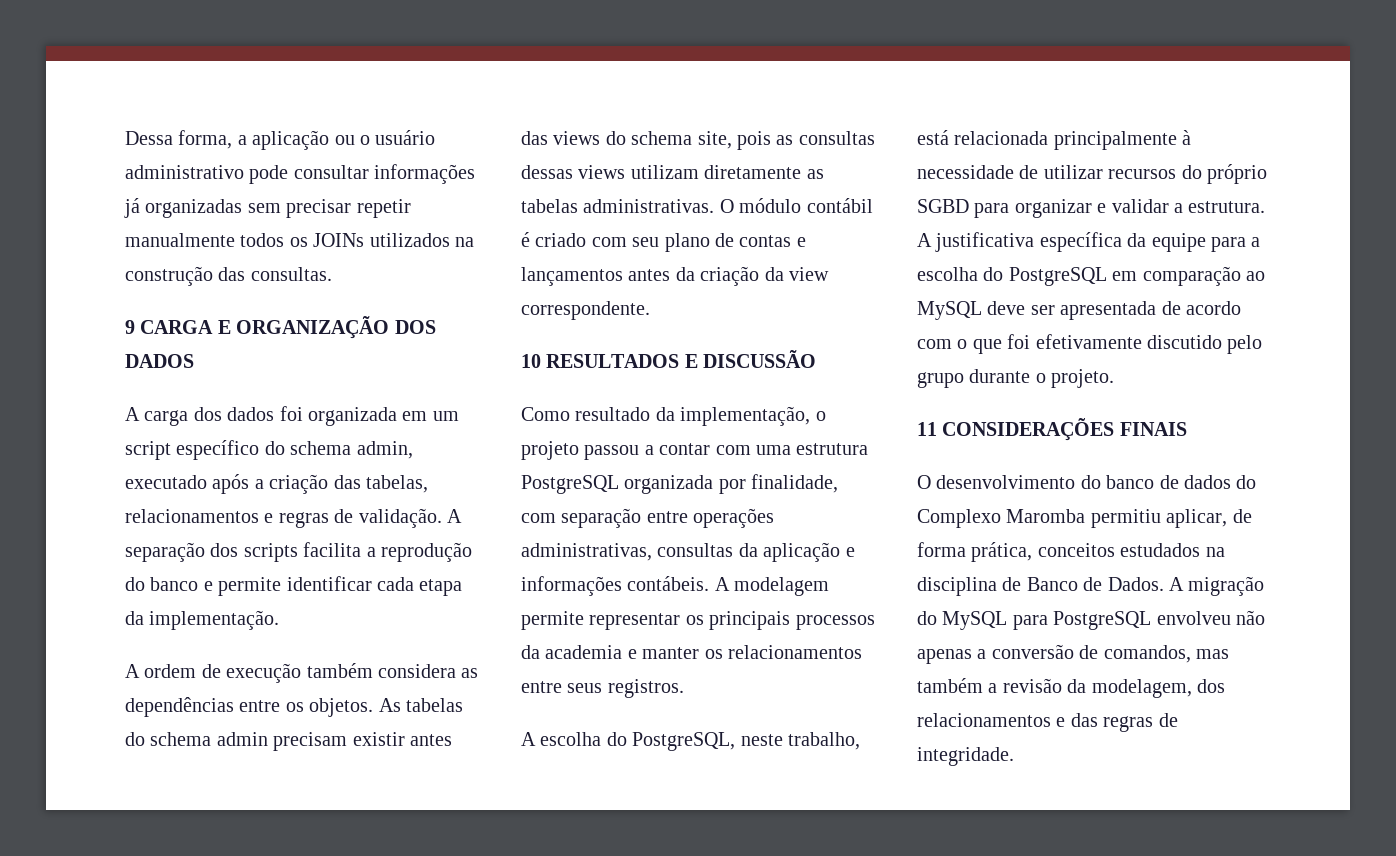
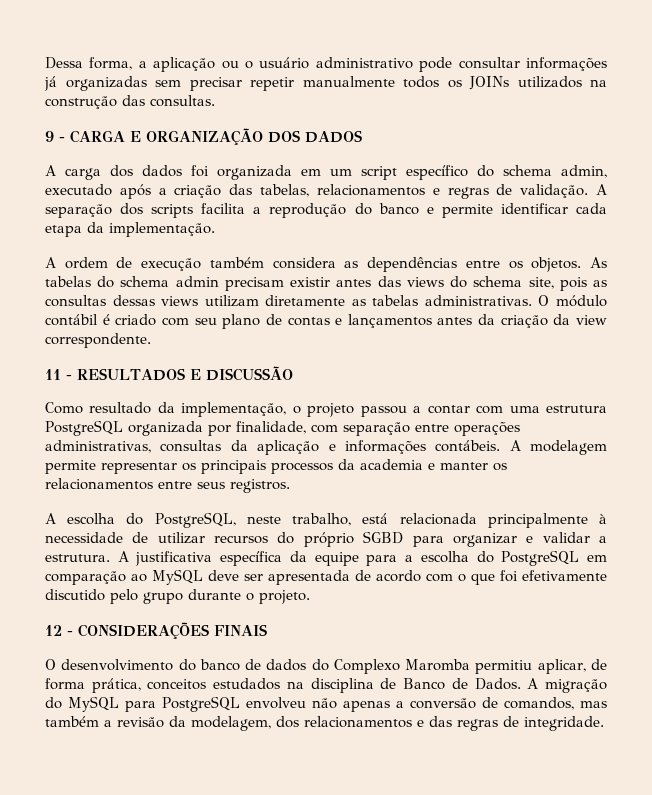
(135, 327) none -> [59,137,65,142] -
[521,354,541,368] 10 -> [45,369,72,380] 11 -
[917,422,937,436] 11 -> [45,625,73,636] 12 -

